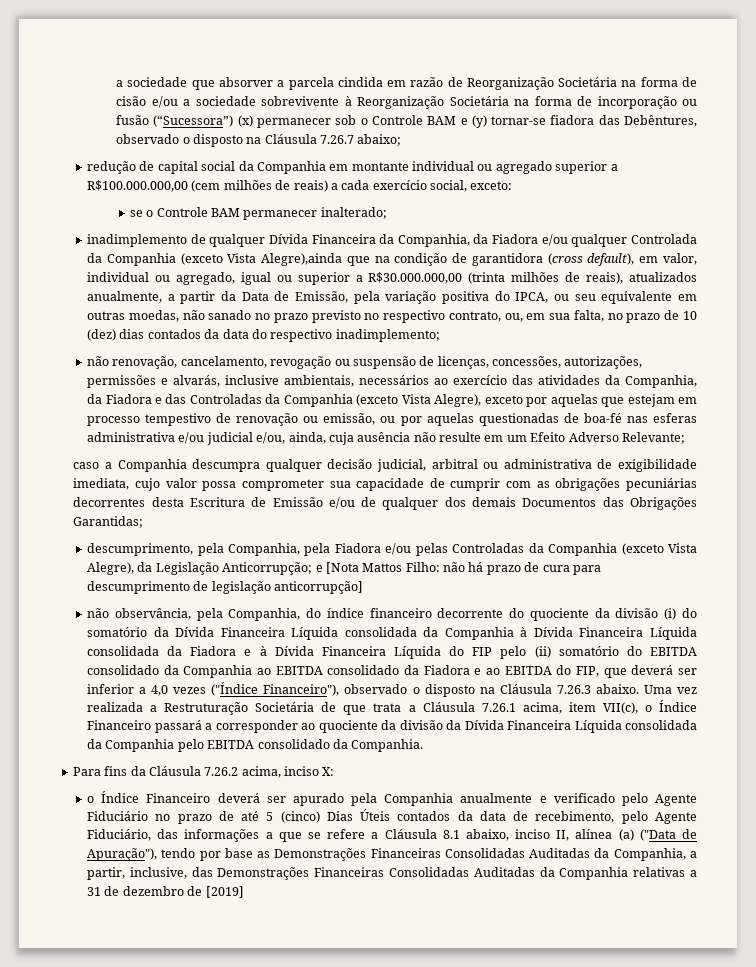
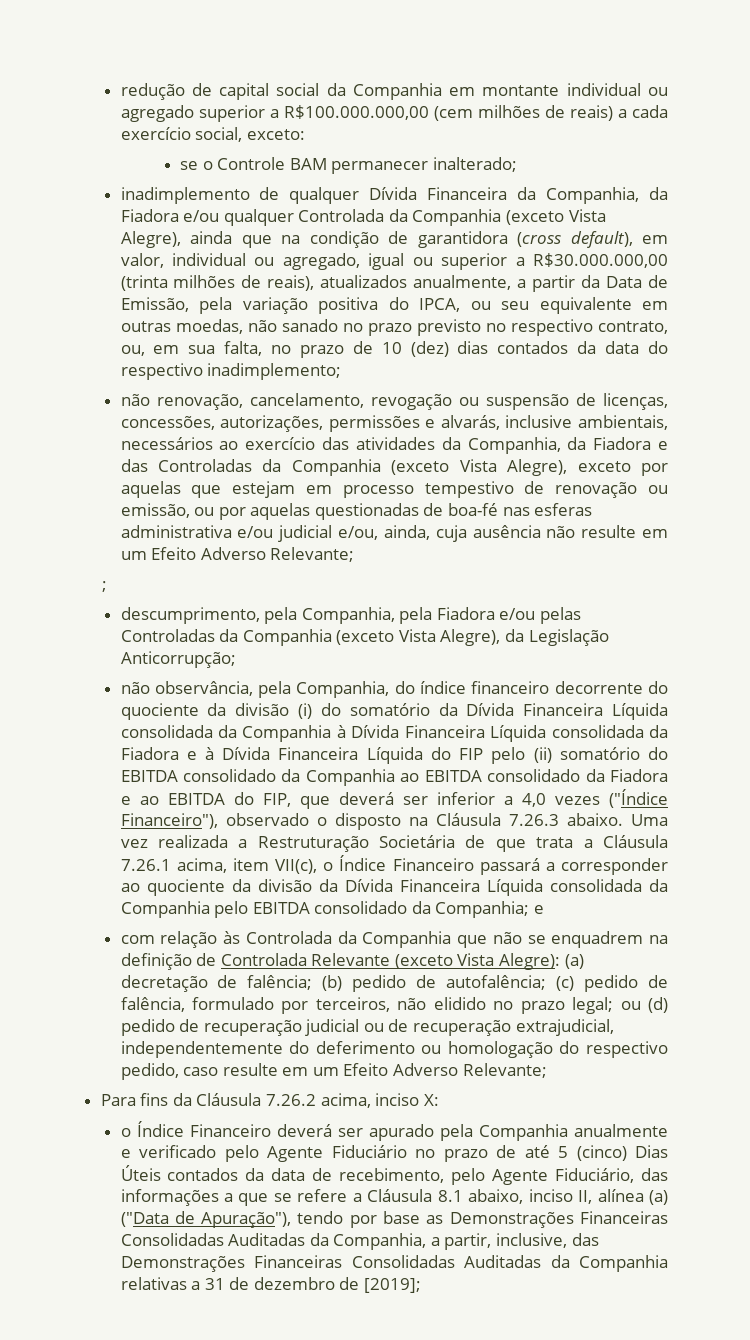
[116,77,698,90] [116,96,697,109] [116,115,697,128] [116,134,402,147] a sociedade que absorver a parcela cindida em razão de Reorganização Societária na forma de cisão e/ou a sociedade sobrevivente à Reorganização Societária na forma de incorporação ou fusão (“Sucessora”) (x) permanecer sob o Controle BAM e (y) tornar-se fiadora das Debêntures, observado o disposto na Cláusula 7.26.7 abaixo; // -> (120, 91) none
[261,253,343,266] Alegre),ainda -> [120,231,233,248] Alegre), ainda
[73,459,698,472] [73,478,697,491] [73,497,698,510] [73,516,144,528] caso a Companhia descumpra qualquer decisão judicial, arbitral ou administrativa de exigibilidade imediata, cujo valor possa comprometer sua capacidade de cumprir com as obrigações pecuniárias decorrentes desta Escritura de Emissão e/ou de qualquer dos demais Documentos das Obrigações Garantidas; -> [101,581,107,592] ;
[315,562,601,575] [87,581,364,594] e [Nota Mattos Filho: não há prazo de cura para descumprimento de legislação anticorrupção] -> (236, 659) none
[351,739,424,752] Companhia. -> [435,901,545,918] [120,931,669,948] [120,953,584,970] [120,975,669,992] [120,997,668,1014] [120,1019,614,1036] [120,1041,668,1058] [120,1063,547,1080] Companhia; e // com relação às Controlada da Companhia que não se enquadrem na definição de Controlada Relevante (exceto Vista Alegre): (a) decretação de falência; (b) pedido de autofalência; (c) pedido de falência, formulado por terceiros, não elidido no prazo legal; ou (d) pedido de recuperação judicial ou de recuperação extrajudicial, independentemente do deferimento ou homologação do respectivo pedido, caso resulte em um Efeito Adverso Relevante;
[205,886,244,898] [2019] -> [364,1278,422,1293] [2019];

